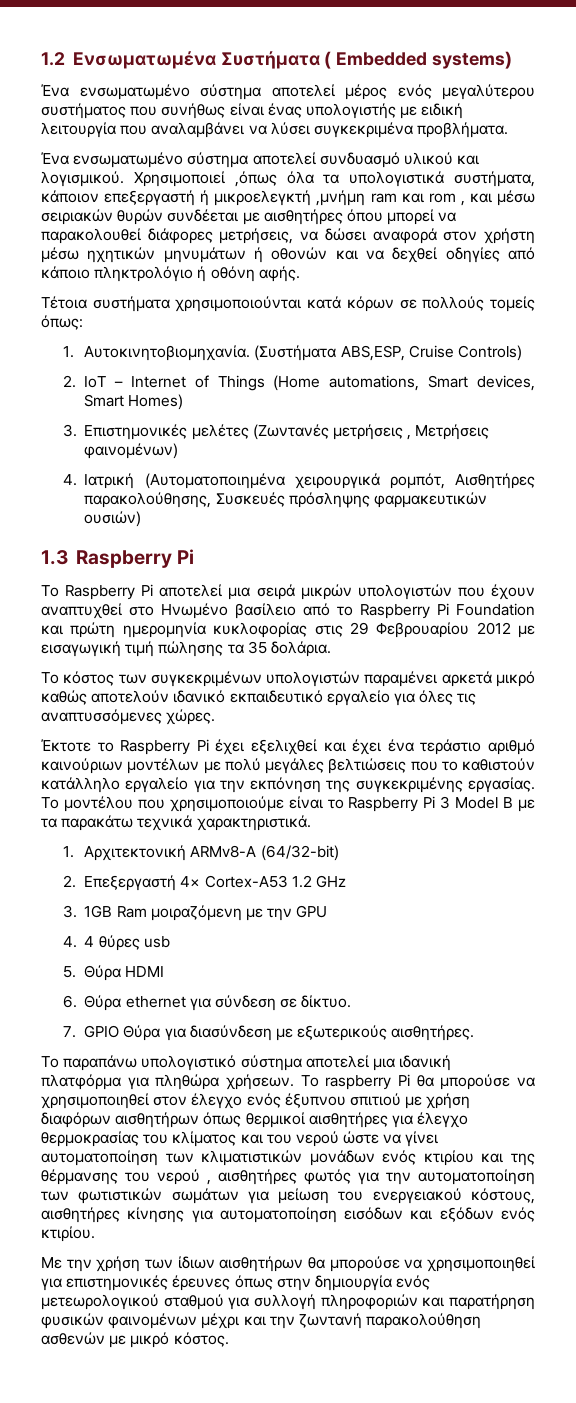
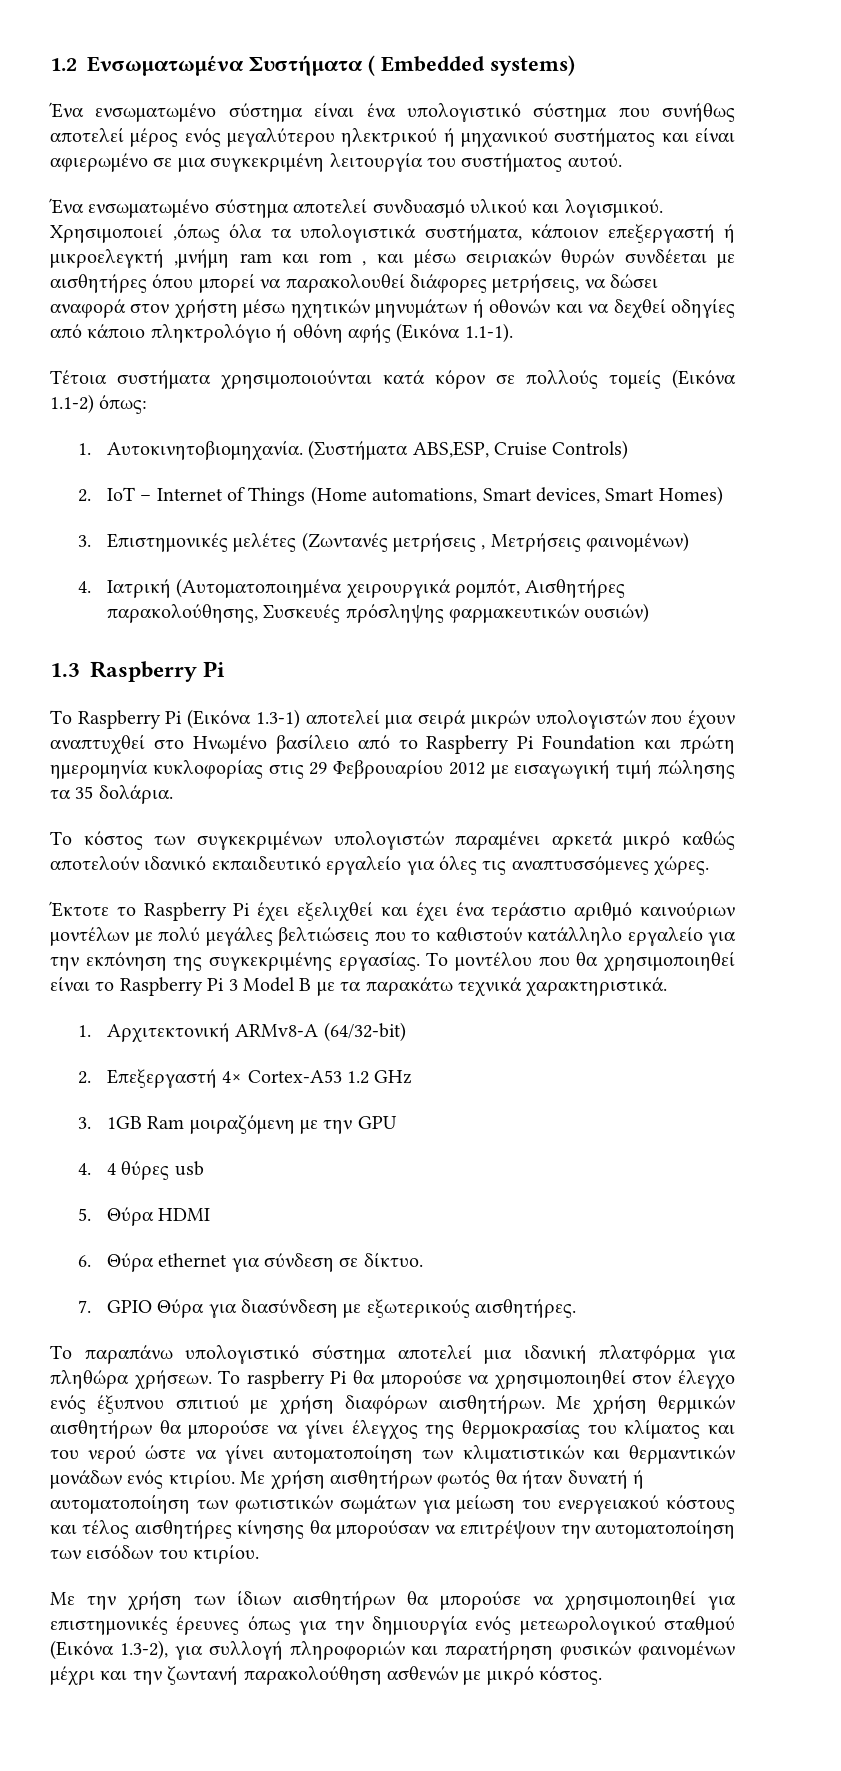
[271,84,535,100] [41,103,464,119] [41,122,509,138] αποτελεί μέρος ενός μεγαλύτερου συστήματος που συνήθως είναι ένας υπολογιστής με ειδική λειτουργία που αναλαμβάνει να λύσει συγκεκριμένα προβλήματα. -> [314,102,735,122] [50,127,735,148] [50,152,622,172] είναι ένα υπολογιστικό σύστημα που συνήθως αποτελεί μέρος ενός μεγαλύτερου ηλεκτρικού ή μηχανικού συστήματος και είναι αφιερωμένο σε μια συγκεκριμένη λειτουργία του συστήματος αυτού.
[258,266,300,282] αφής. -> [348,323,513,343] αφής (Εικόνα 1.1-1).
[346,296,394,312] κόρων -> [435,370,485,389] κόρον
(535, 304) none -> [672,369,736,389] [50,394,94,414] (Εικόνα 1.1-2)
(154, 590) none -> [187,709,300,729] (Εικόνα 1.3-1)
[169,796,284,812] χρησιμοποιούμε -> [576,951,735,972] θα χρησιμοποιηθεί
[115,1112,469,1128] αισθητήρων όπως θερμικοί αισθητήρες για έλεγχο -> [438,1395,735,1415] [50,1419,455,1440] αισθητήρων. Με χρήση θερμικών αισθητήρων θα μπορούσε να γίνει έλεγχος της
[309,1150,535,1166] [41,1169,411,1185] μονάδων ενός κτιρίου και της θέρμανσης του νερού , αισθητήρες φωτός για την -> [592,1445,735,1464] [50,1469,644,1490] και θερμαντικών μονάδων ενός κτιρίου. Με χρήση αισθητήρων φωτός θα ήταν δυνατή ή
[470,1188,535,1204] [41,1207,535,1223] κόστους, αισθητήρες κίνησης για αυτοματοποίηση εισόδων και εξόδων ενός -> [666,1495,735,1514] [50,1519,736,1539] [50,1545,188,1560] κόστους και τέλος αισθητήρες κίνησης θα μπορούσαν να επιτρέψουν την αυτοματοποίηση των εισόδων του
[276,1278,311,1291] στην -> [299,1620,364,1635] για την
(224, 1302) none -> [50,1640,168,1660] (Εικόνα 1.3-2),

